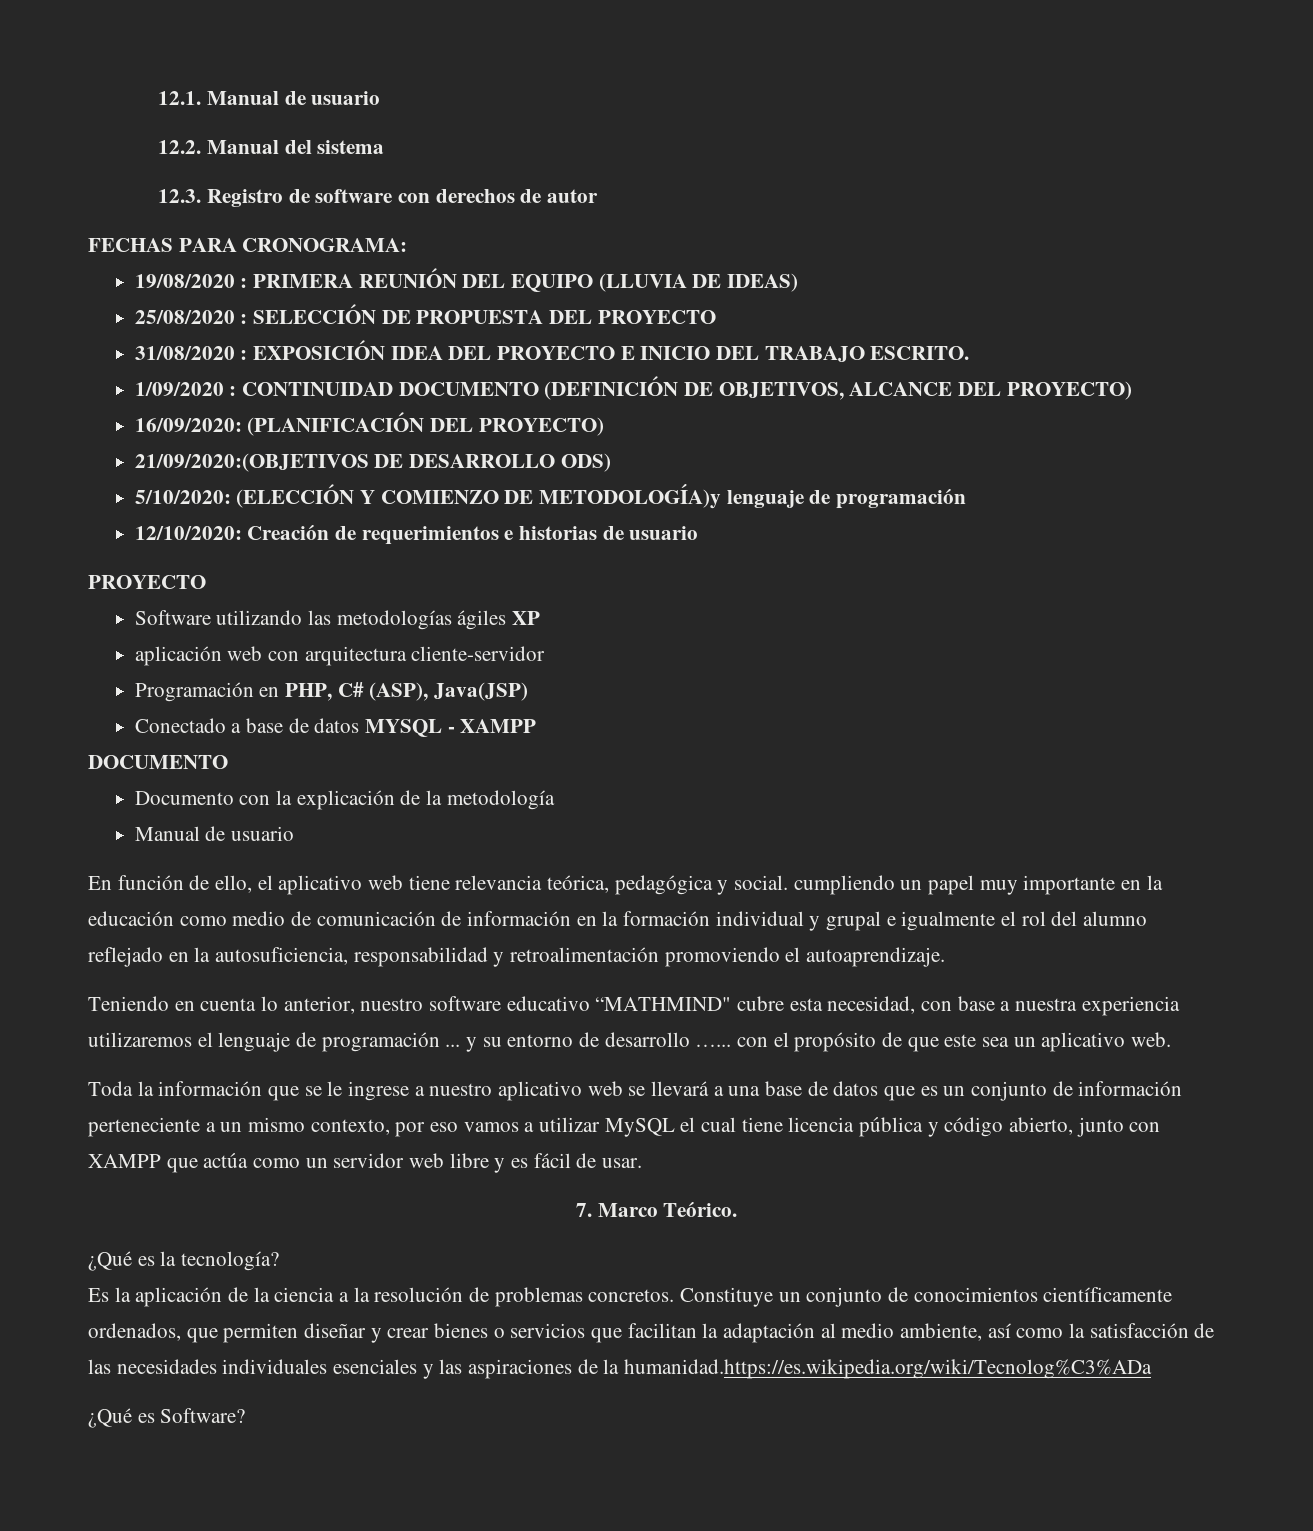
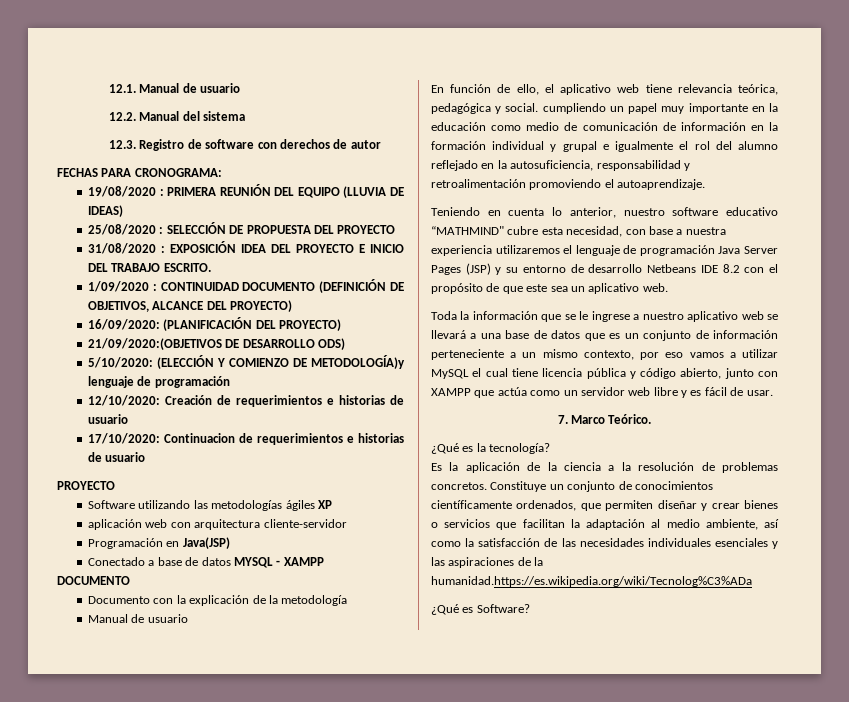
(699, 533) none -> [88,433,405,445] [88,452,146,462] // 17/10/2020: Continuacion de requerimientos e historias de usuario
[284,682,429,701] PHP, C# (ASP), -> (180, 544) none
[445,1044,461,1047] ... -> [718,246,778,254] [431,263,491,275] Java Server Pages (JSP)
[695,1044,732,1047] …... -> [647,264,740,273] Netbeans IDE 8.2

